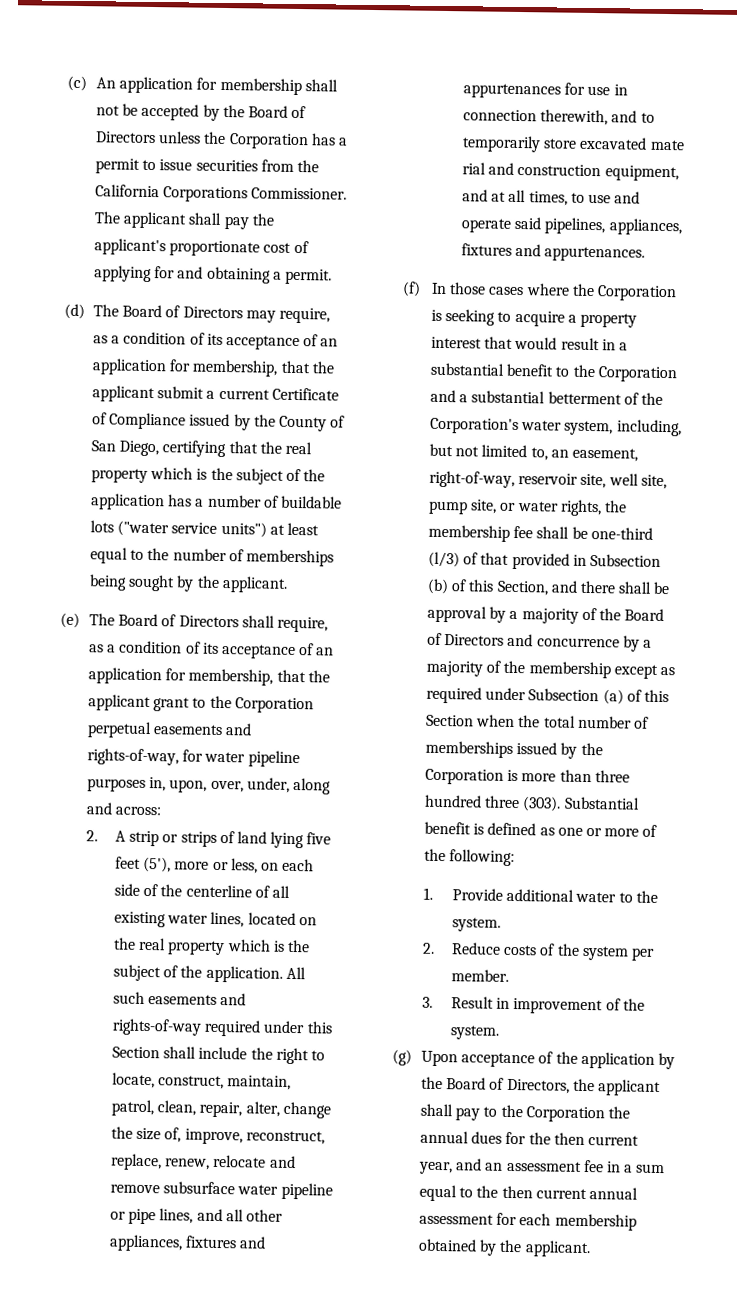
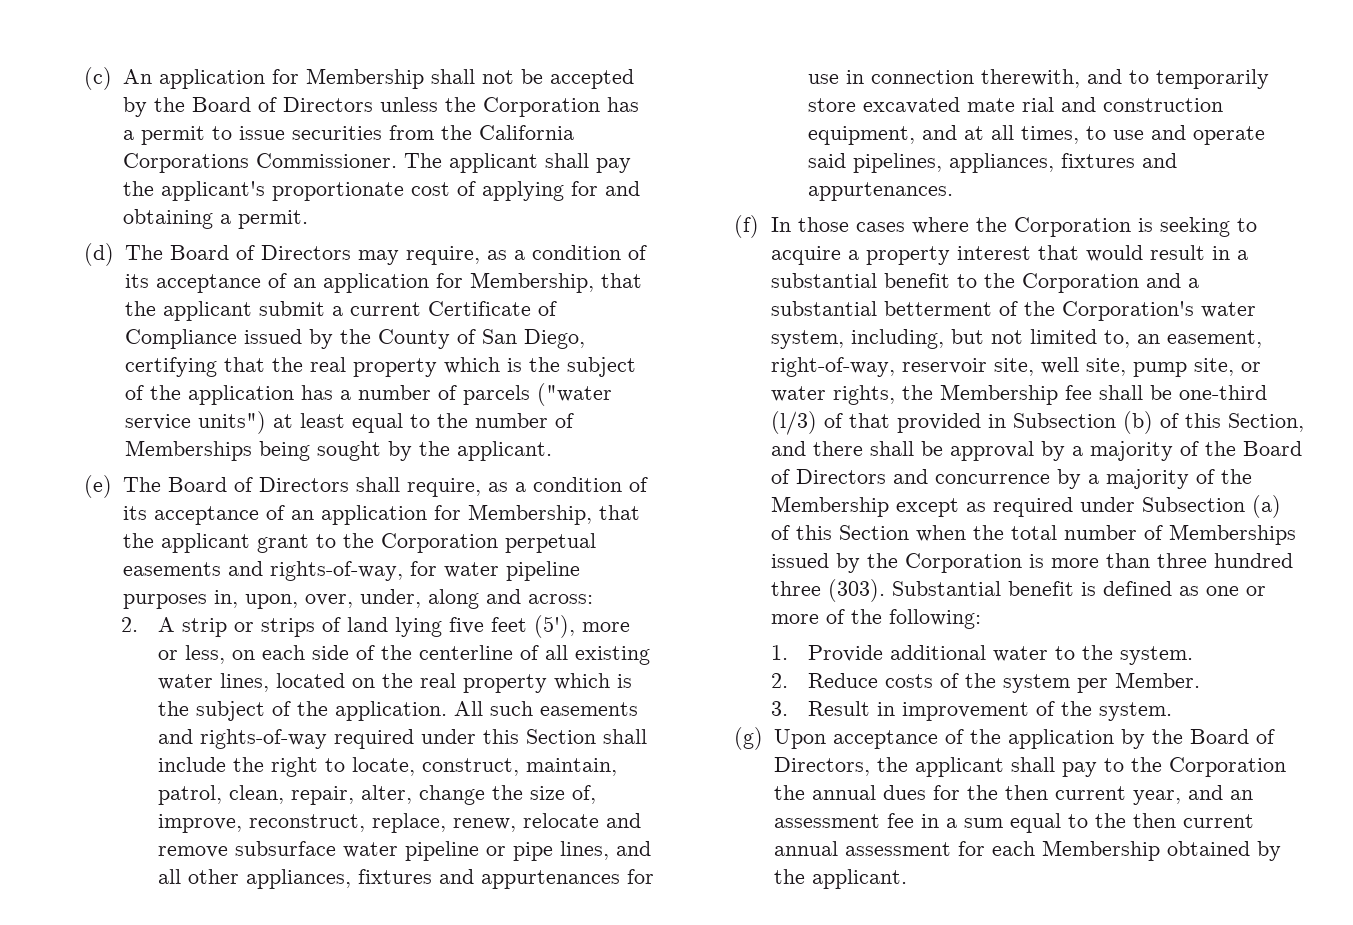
[219,77,302,96] membership -> [305,68,424,89] Membership
[192,359,279,377] membership, -> [469,272,594,293] Membership,
[280,495,342,509] [90,520,115,533] buildable lots -> [462,385,530,405] parcels
[245,549,334,567] memberships -> [124,440,252,461] Memberships
[188,668,274,686] membership, -> [467,504,592,525] Membership,
[428,524,511,542] membership -> [940,384,1059,405] Membership
[528,661,611,679] membership -> [771,496,890,517] Membership
[425,740,514,758] memberships -> [1169,524,1297,545] Memberships
[451,969,510,982] member. -> [1115,672,1201,688] Member.
[554,1213,637,1231] membership -> [1041,840,1160,861] Membership

